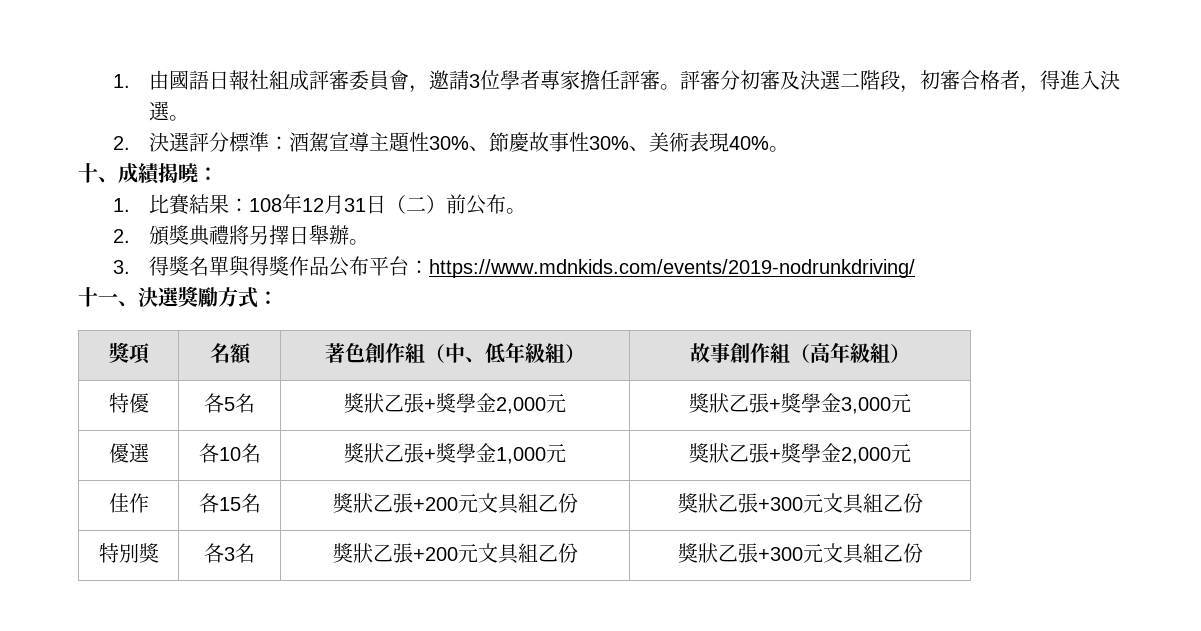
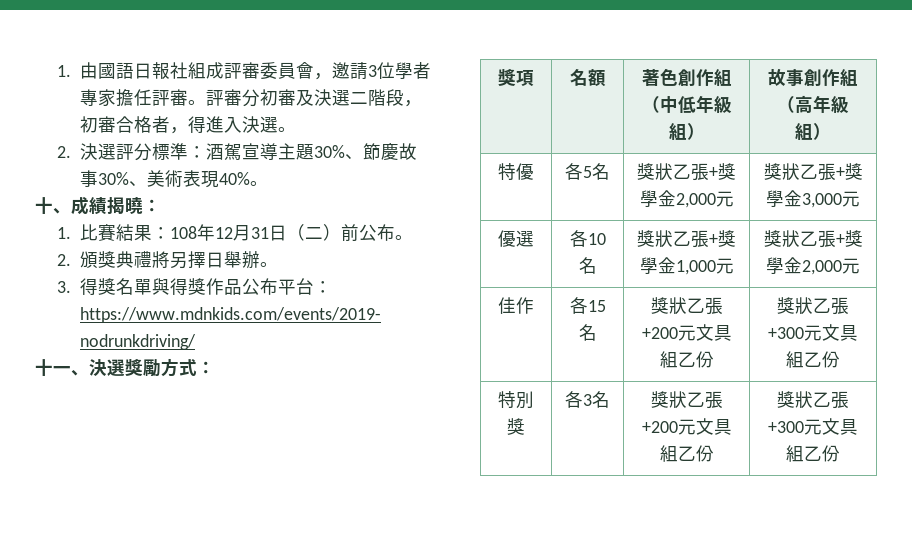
[408,132,429,152] 性 -> (314, 152) none
[568,132,589,152] 性 -> (98, 178) none
[465,357,485,363] 、 -> (678, 104) none

